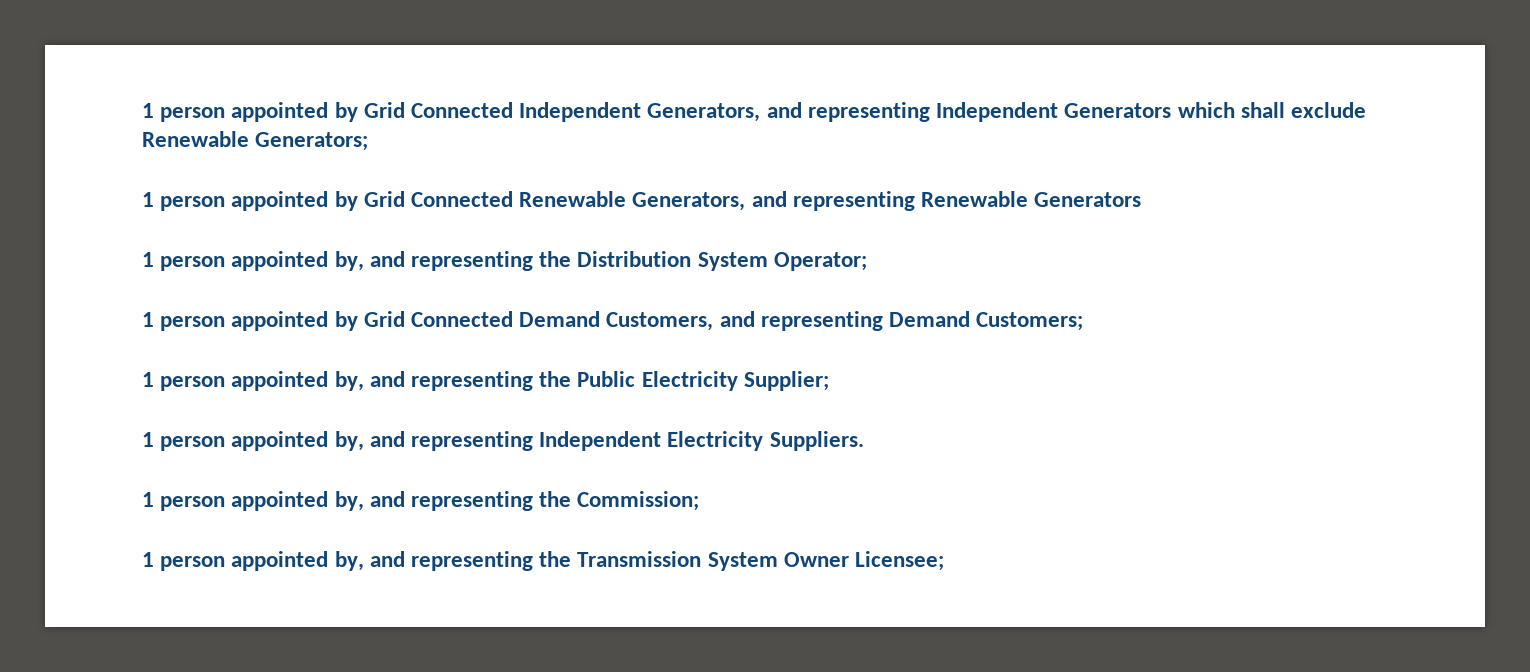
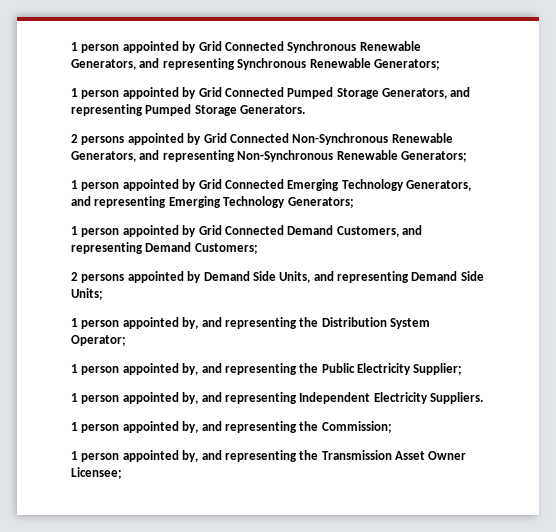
[142,102,1366,122] [142,131,369,151] [142,191,1142,211] [142,251,867,271] 1 person appointed by Grid Connected Independent Generators, and representing Independent Generators which shall exclude Renewable Generators; // 1 person appointed by Grid Connected Renewable Generators, and representing Renewable Generators // 1 person appointed by, and representing the Distribution System Operator; -> [71,41,421,53] [71,58,440,70] [71,87,471,99] [71,104,306,116] [71,133,453,145] [71,150,467,162] [71,179,471,191] [71,196,354,208] 1 person appointed by Grid Connected Synchronous Renewable Generators, and representing Synchronous Renewable Generators; // 1 person appointed by Grid Connected Pumped Storage Generators, and representing Pumped Storage Generators. // 2 persons appointed by Grid Connected Non-Synchronous Renewable Generators, and representing Non-Synchronous Renewable Generators; // 1 person appointed by Grid Connected Emerging Technology Generators, and representing Emerging Technology Generators;
(1084, 321) none -> [71,271,484,283] [71,288,103,300] [71,317,430,329] [71,335,126,346] // 2 persons appointed by Demand Side Units, and representing Demand Side Units; // 1 person appointed by, and representing the Distribution System Operator;
[707,552,778,571] System -> [395,451,425,460] Asset

